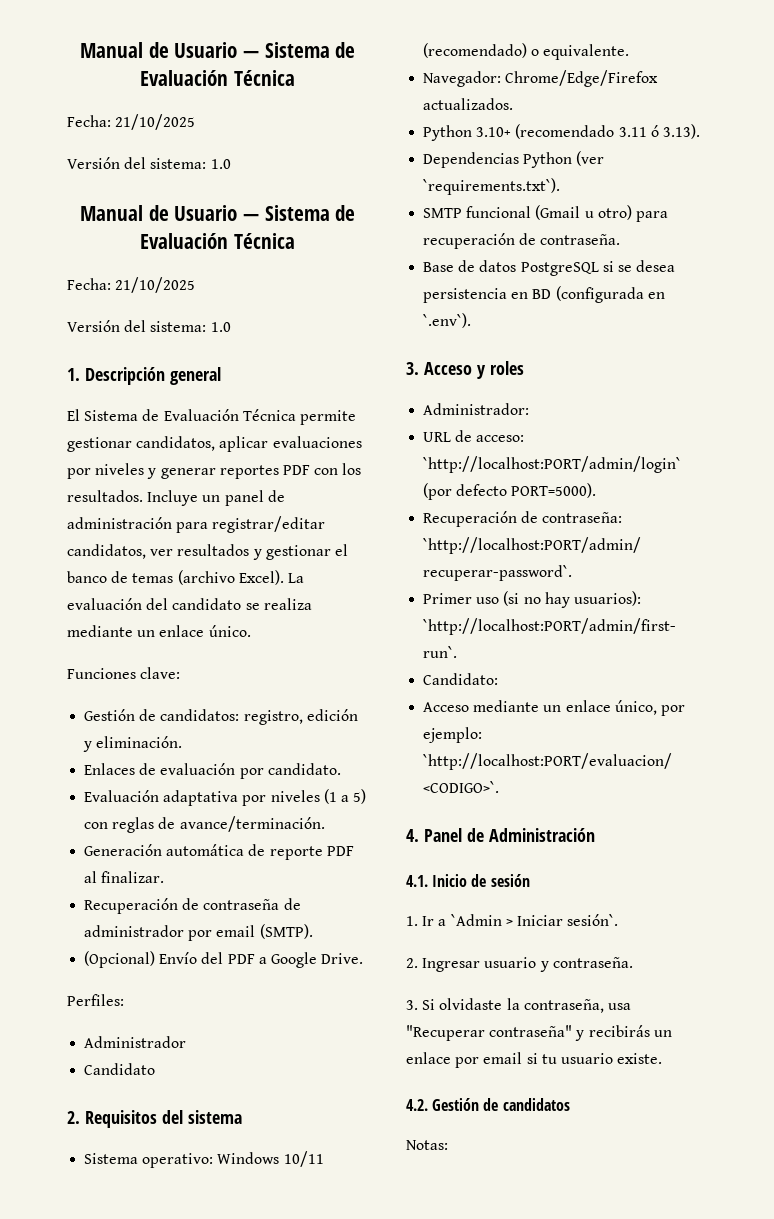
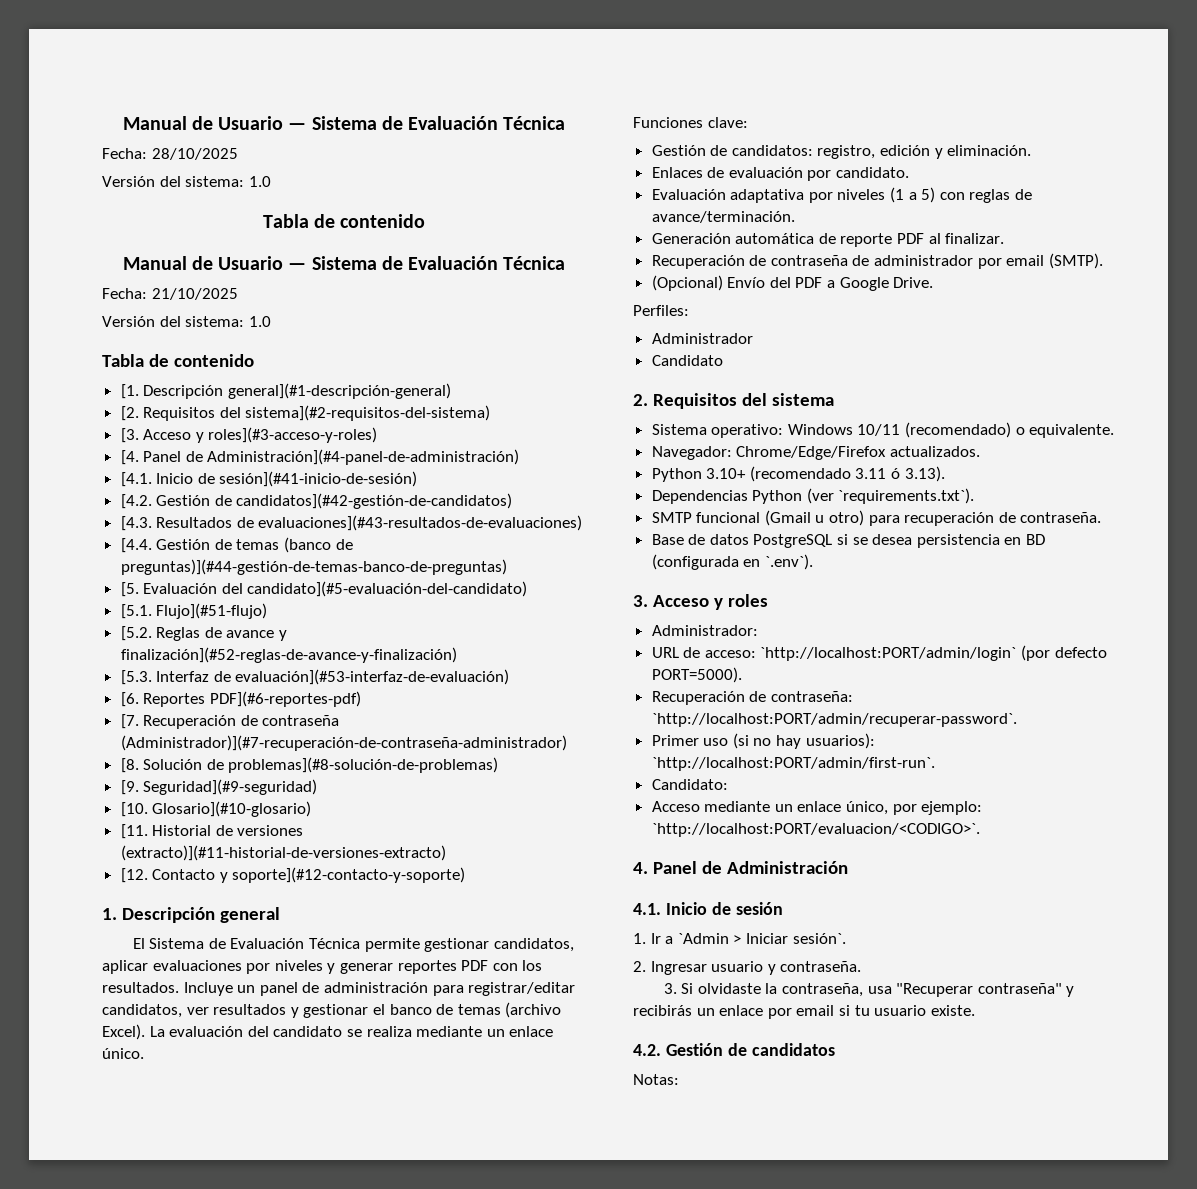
[79,42,356,58] [140,70,295,86] [67,114,196,130] [67,157,231,169] [79,205,356,221] [140,233,295,249] [67,277,196,293] [67,320,231,332] Manual de Usuario — Sistema de Evaluación Técnica // Fecha: 21/10/2025 // Versión del sistema: 1.0 // Manual de Usuario — Sistema de Evaluación Técnica // Fecha: 21/10/2025 // Versión del sistema: 1.0 -> [122,116,566,130] [102,148,238,160] [102,176,271,187] [262,214,426,228] [122,256,566,270] [102,288,238,300] [102,316,271,327] [102,354,254,367] [120,383,451,399] [120,405,491,421] [120,427,378,443] [120,449,520,465] [120,471,418,487] [120,493,513,509] [120,515,583,531] [120,537,353,553] [120,559,507,575] [120,581,528,597] [120,603,268,619] [120,626,288,641] [120,647,457,663] [120,669,510,685] [120,691,361,707] [120,714,340,729] [120,735,567,751] [120,757,499,773] [120,779,318,795] [120,801,312,817] [120,824,304,839] [120,845,446,861] [120,867,466,883] Manual de Usuario — Sistema de Evaluación Técnica // Fecha: 28/10/2025 // Versión del sistema: 1.0 // Tabla de contenido // Manual de Usuario — Sistema de Evaluación Técnica // Fecha: 21/10/2025 // Versión del sistema: 1.0 // Tabla de contenido // [1. Descripción general](#1-descripción-general) // [2. Requisitos del sistema](#2-requisitos-del-sistema) // [3. Acceso y roles](#3-acceso-y-roles) // [4. Panel de Administración](#4-panel-de-administración) // [4.1. Inicio de sesión](#41-inicio-de-sesión) // [4.2. Gestión de candidatos](#42-gestión-de-candidatos) // [4.3. Resultados de evaluaciones](#43-resultados-de-evaluaciones) // [4.4. Gestión de temas (banco de preguntas)](#44-gestión-de-temas-banco-de-preguntas) // [5. Evaluación del candidato](#5-evaluación-del-candidato) // [5.1. Flujo](#51-flujo) // [5.2. Reglas de avance y finalización](#52-reglas-de-avance-y-finalización) // [5.3. Interfaz de evaluación](#53-interfaz-de-evaluación) // [6. Reportes PDF](#6-reportes-pdf) // [7. Recuperación de contraseña (Administrador)](#7-recuperación-de-contraseña-administrador) // [8. Solución de problemas](#8-solución-de-problemas) // [9. Seguridad](#9-seguridad) // [10. Glosario](#10-glosario) // [11. Historial de versiones (extracto)](#11-historial-de-versiones-extracto) // [12. Contacto y soporte](#12-contacto-y-soporte)

